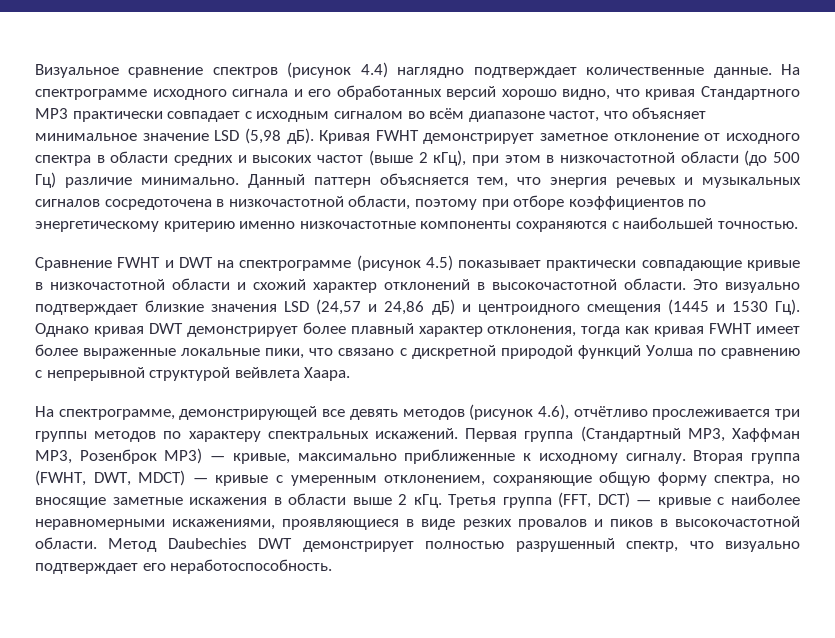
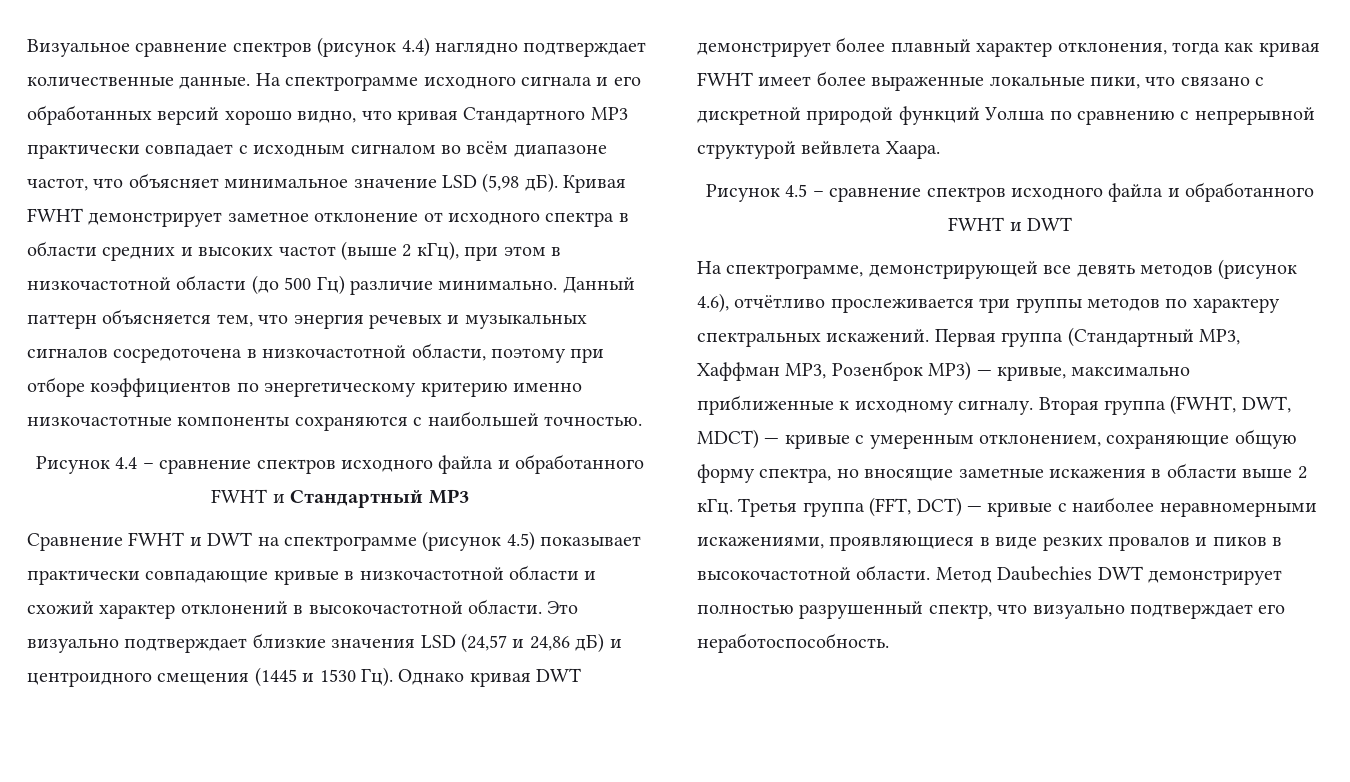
(798, 225) none -> [35,454,645,474] [211,489,469,508] // Рисунок 4.4 – сравнение спектров исходного файла и обработанного FWHT и Стандартный MP3
(351, 374) none -> [705,182,1315,202] [948,217,1072,231] // Рисунок 4.5 – сравнение спектров исходного файла и обработанного FWHT и DWT

